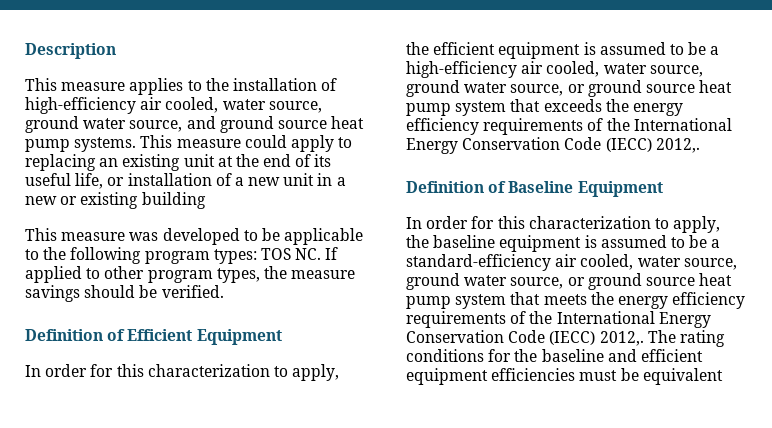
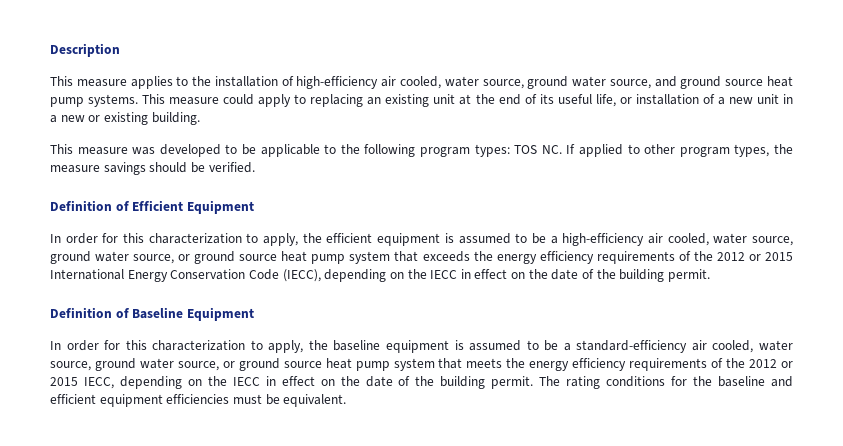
[141,192,206,209] building -> [151,112,200,125] building.
[633,118,732,131] [406,137,700,154] International Energy Conservation Code (IECC) 2012,. -> [716,252,793,261] [50,269,710,282] 2012 or 2015 International Energy Conservation Code (IECC), depending on the IECC in effect on the date of the building permit.
[556,311,711,328] [406,330,644,346] International Energy Conservation Code (IECC) 2012,. -> [749,359,793,368] [50,376,534,389] 2012 or 2015 IECC, depending on the IECC in effect on the date of the building permit.
[642,368,723,385] equivalent -> [283,394,347,407] equivalent.

